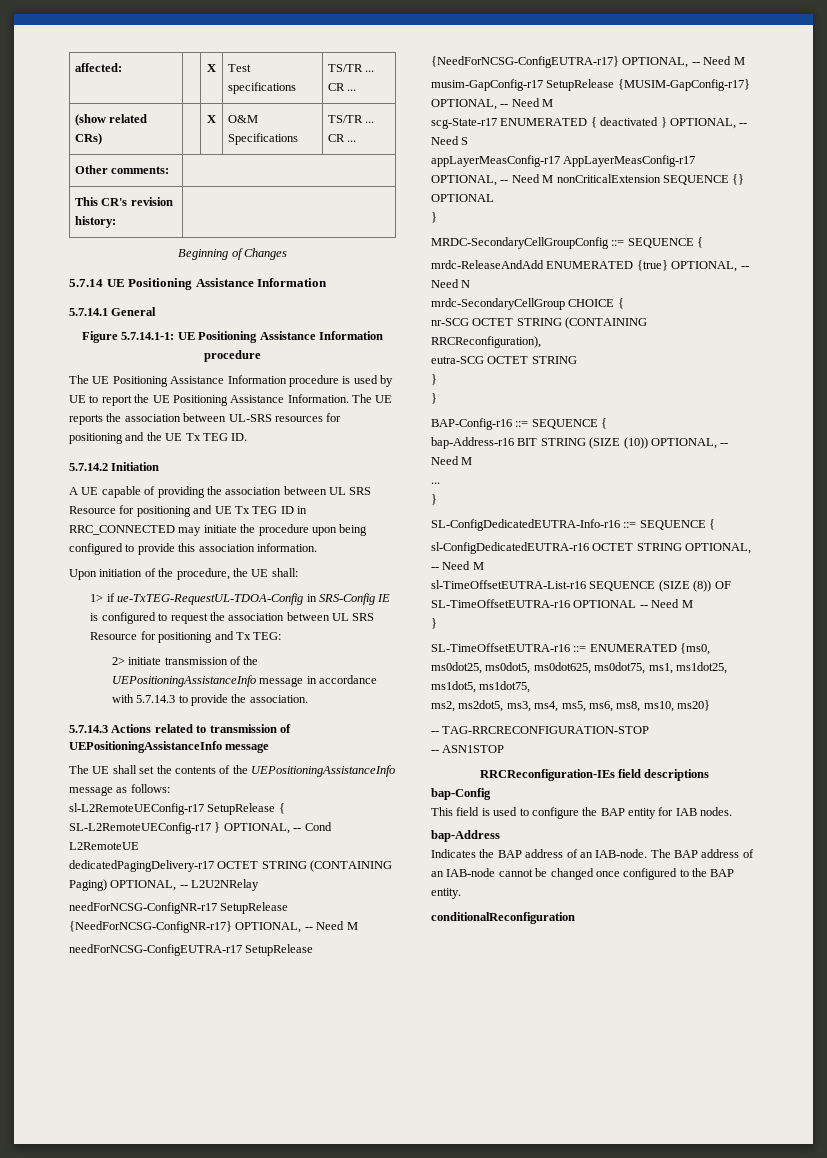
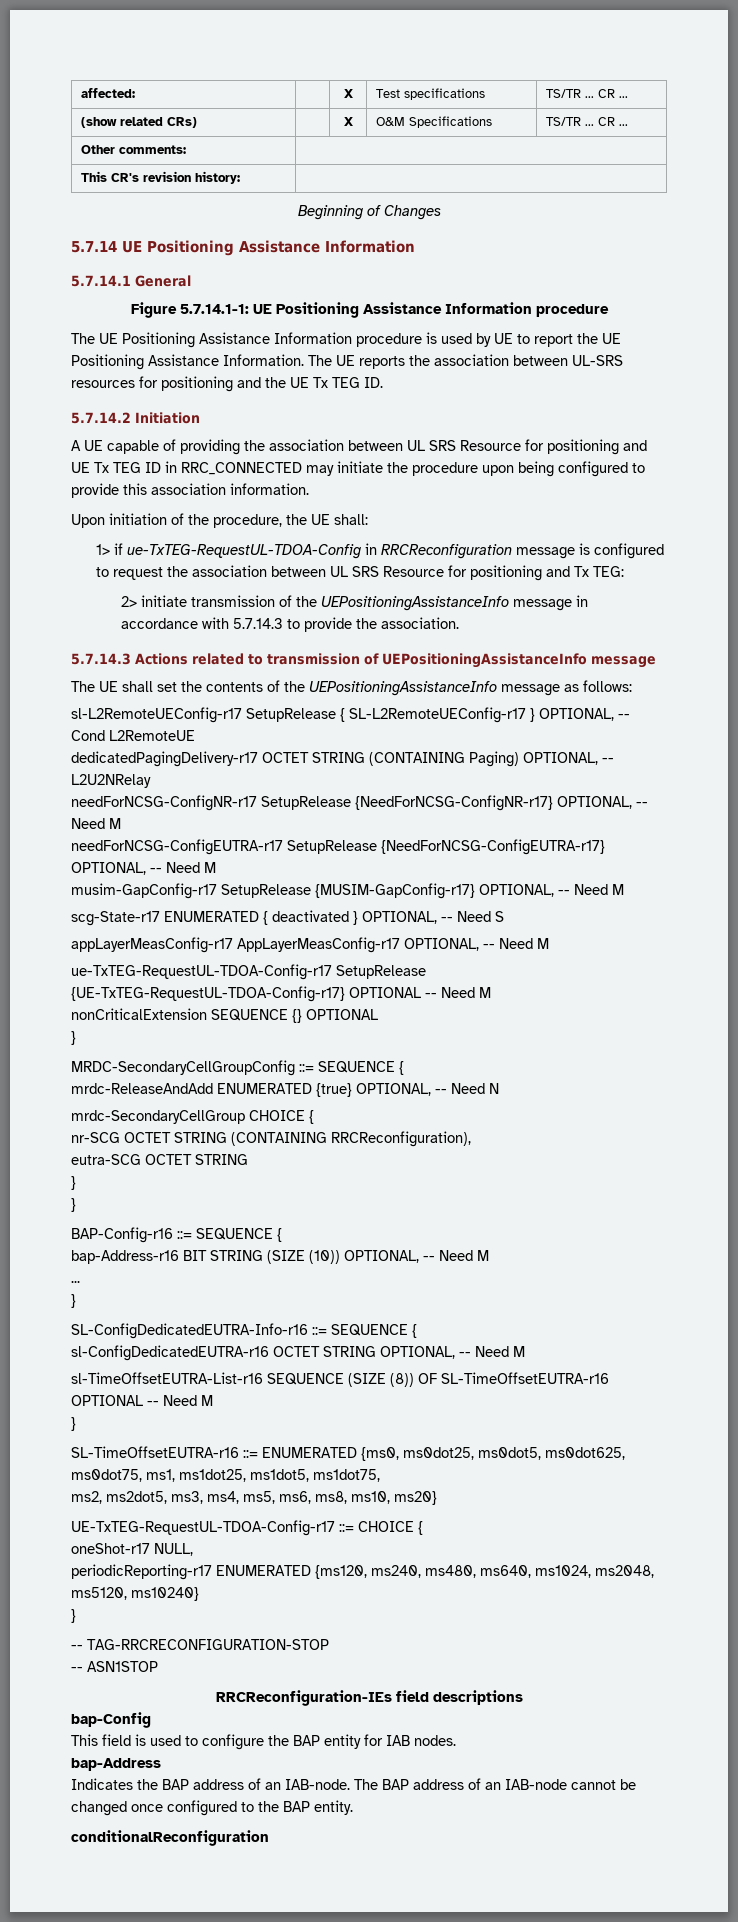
[318,593,391,605] SRS-Config IE -> [381,544,576,559] RRCReconfiguration message
(554, 179) none -> [71,964,426,980] [71,986,491,1002] // ue-TxTEG-RequestUL-TDOA-Config-r17 SetupRelease {UE-TxTEG-RequestUL-TDOA-Config-r17} OPTIONAL -- Need M //
(710, 705) none -> [71,1520,423,1536] [71,1543,193,1556] [71,1564,654,1580] [71,1587,199,1601] [71,1609,76,1623] // UE-TxTEG-RequestUL-TDOA-Config-r17 ::= CHOICE { // oneShot-r17 NULL, // periodicReporting-r17 ENUMERATED {ms120, ms240, ms480, ms640, ms1024, ms2048, ms5120, ms10240} // }

